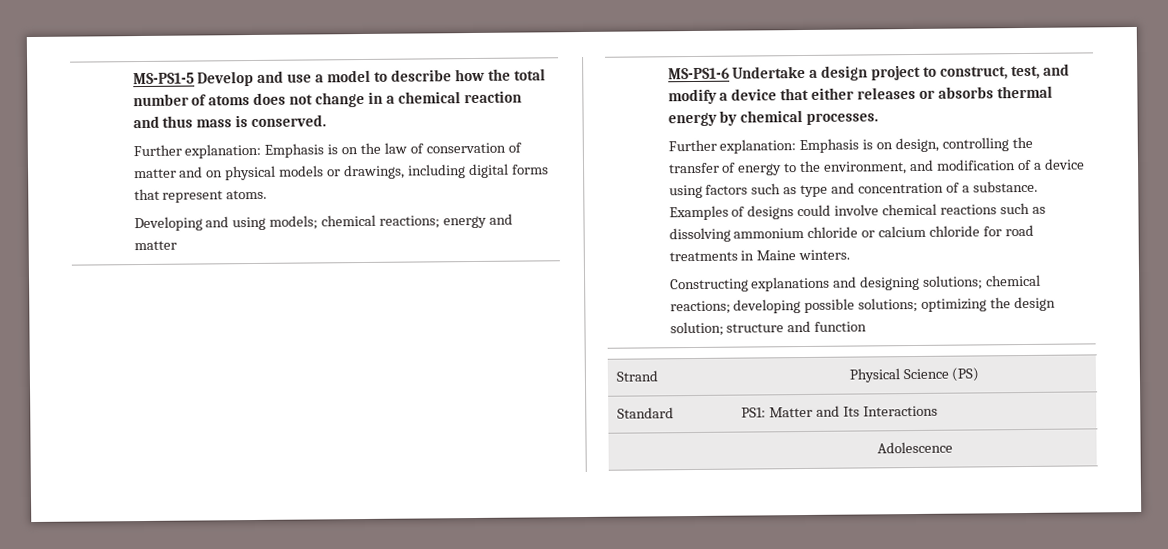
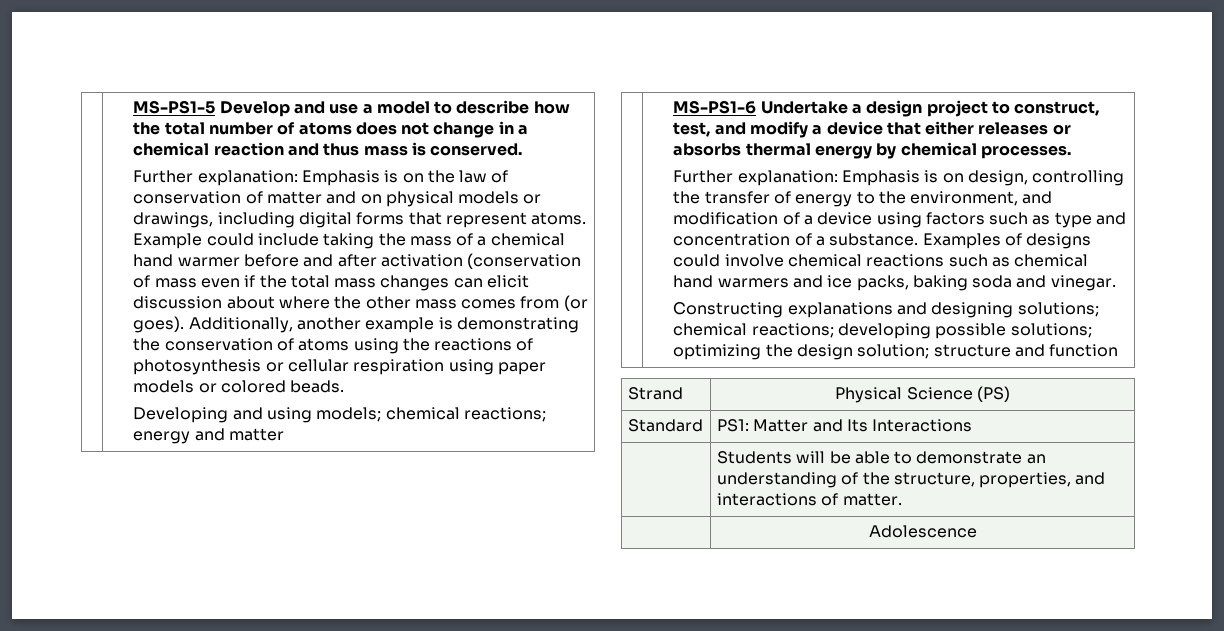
(268, 194) none -> [133,233,565,249] [133,253,582,269] [133,275,530,291] [133,295,588,311] [133,316,579,333] [133,338,534,354] [133,359,546,375] [133,380,345,393] Example could include taking the mass of a chemical hand warmer before and after activation (conservation of mass even if the total mass changes can elicit discussion about where the other mass comes from (or goes). Additionally, another example is demonstrating the conservation of atoms using the reactions of photosynthesis or cellular respiration using paper models or colored beads.
[668,224,1034,243] [668,249,851,262] dissolving ammonium chloride or calcium chloride for road treatments in Maine winters. -> [1014,254,1089,267] [673,275,1116,291] chemical hand warmers and ice packs, baking soda and vinegar.
(938, 411) none -> [716,451,1046,464] [716,472,1106,488] [716,493,902,506] // | Students will be able to demonstrate an understanding of the structure, properties, and interactions of matter.

